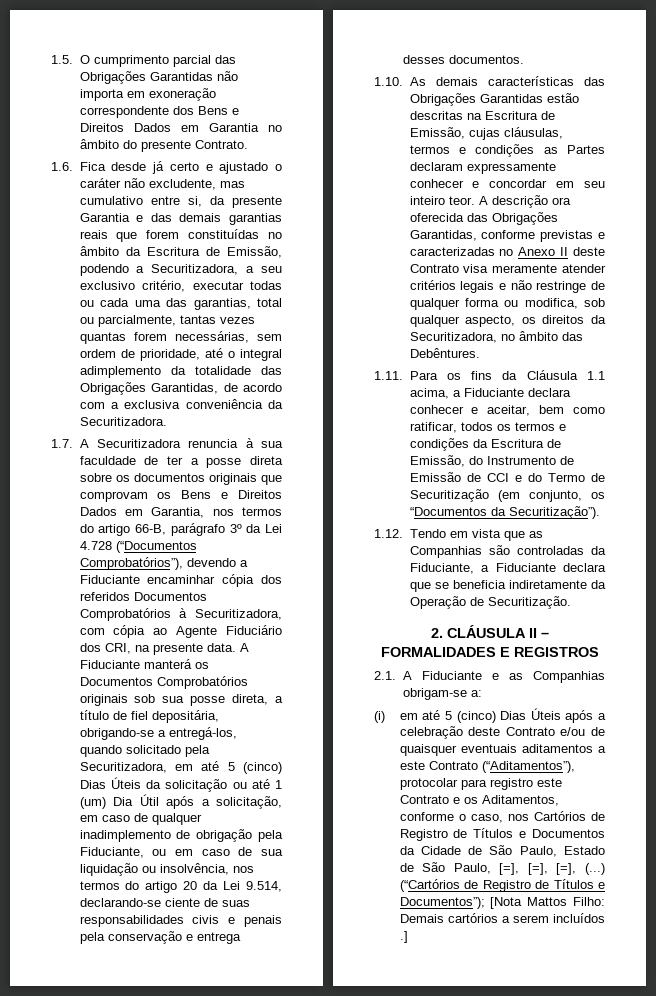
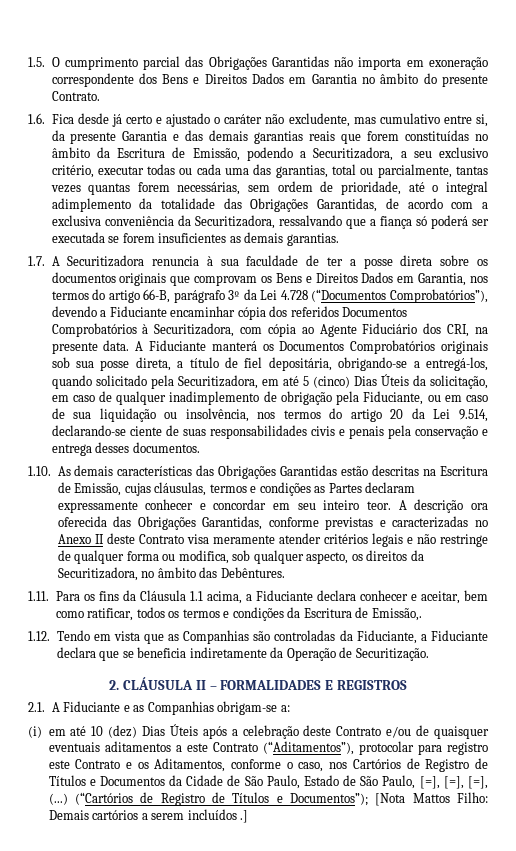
[79,417,167,426] Securitizadora. -> [194,215,490,229] [51,232,339,246] Securitizadora, ressalvando que a fiança só poderá ser executada se forem insuficientes as demais garantias.
[165,779,282,792] [79,794,210,809] solicitação ou até 1 (um) Dia Útil após a -> (426, 380) none
[409,455,574,467] [409,472,605,482] [409,489,605,502] [409,506,600,519] Emissão, do Instrumento de Emissão de CCI e do Termo de Securitização (em conjunto, os “Documentos da Securitização”). -> [371,608,422,621] Emissão,.
[444,711,496,723] 5 (cinco) -> [91,725,138,738] 10 (dez)

